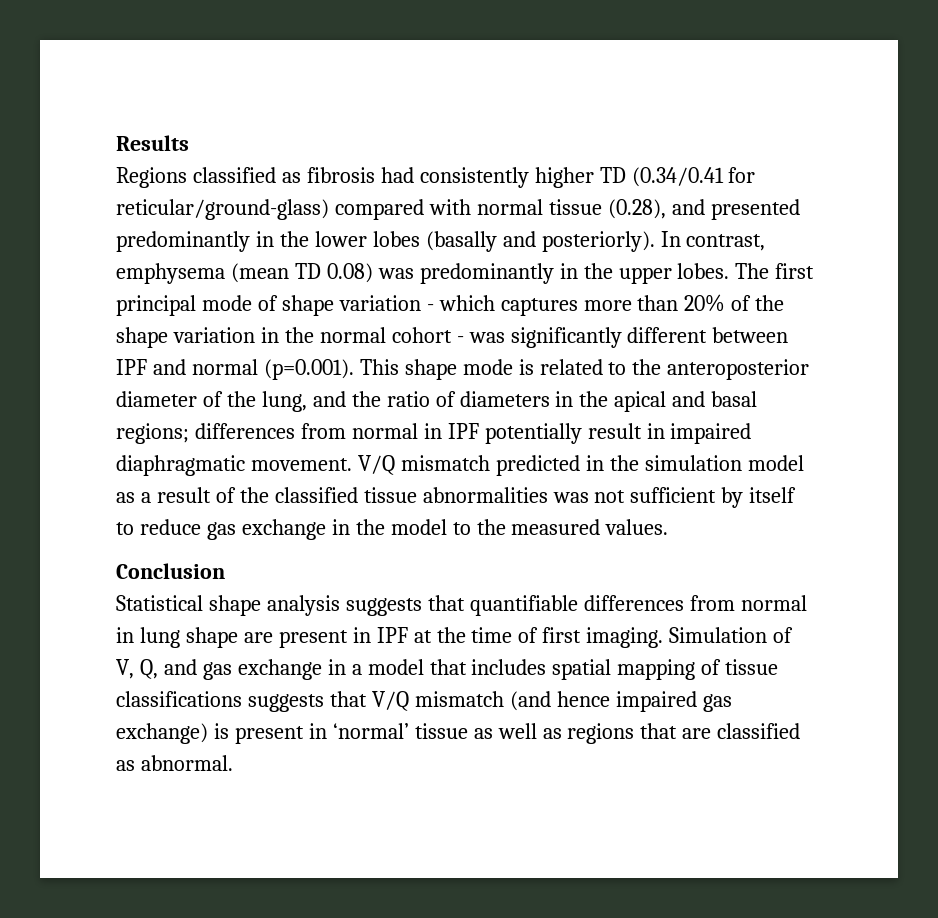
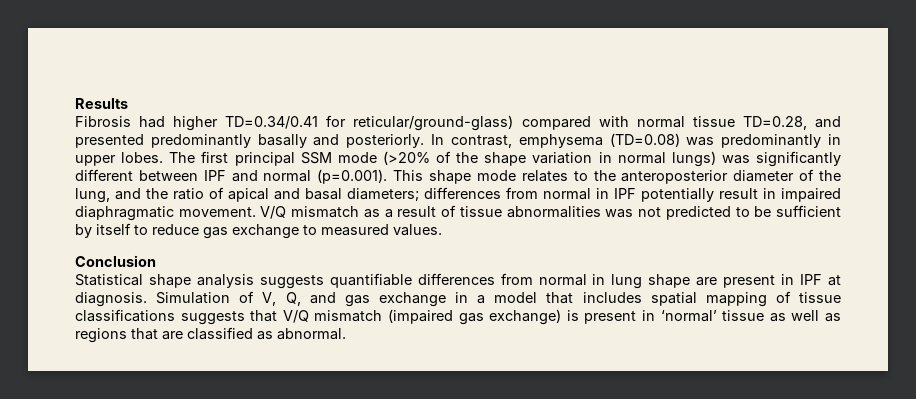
[116,167,724,188] Regions classified as fibrosis had consistently higher TD (0.34/0.41 -> [75,116,319,131] Fibrosis had higher TD=0.34/0.41
[607,199,666,219] (0.28), -> [742,116,807,130] TD=0.28,
[255,231,766,252] [116,263,373,284] in the lower lobes (basally and posteriorly). In contrast, emphysema (mean TD 0.08) -> [257,133,680,148] basally and posteriorly. In contrast, emphysema (TD=0.08)
[583,263,613,279] the -> (842, 139) none
[201,294,726,316] mode of shape variation - which captures more than 20% -> [300,151,430,165] SSM mode (>20%
[284,327,464,343] the normal cohort - -> [617,151,716,167] normal lungs)
[518,359,603,375] is related -> [521,170,568,182] relates
[459,391,609,407] diameters in the -> (224, 193) none
[116,423,189,444] regions; -> [347,188,419,202] diameters;
[495,455,804,476] predicted in the simulation model -> (360, 212) none
[239,487,358,503] the classified -> (457, 211) none
(626, 496) none -> [665,206,772,220] predicted to be
[331,519,506,535] in the model to the -> [303,225,317,235] to
[427,595,465,611] that -> (324, 282) none
[436,627,664,648] the time of first imaging. -> [75,292,147,307] diagnosis.
[509,691,697,712] (and hence impaired -> [388,309,453,324] (impaired

